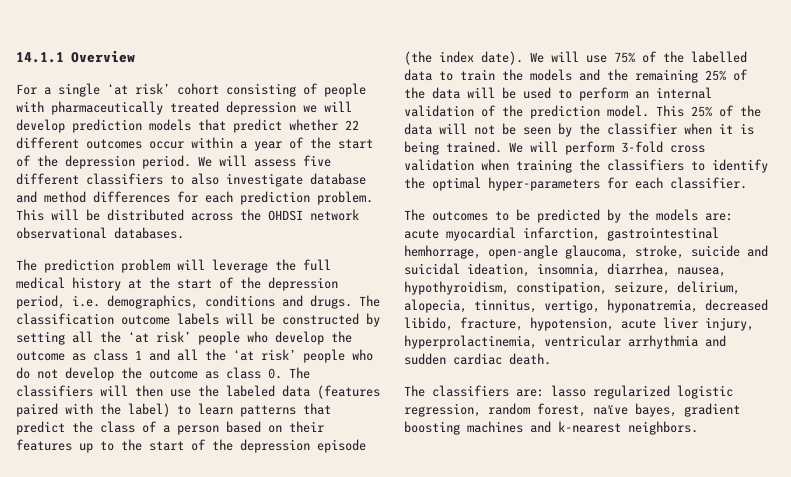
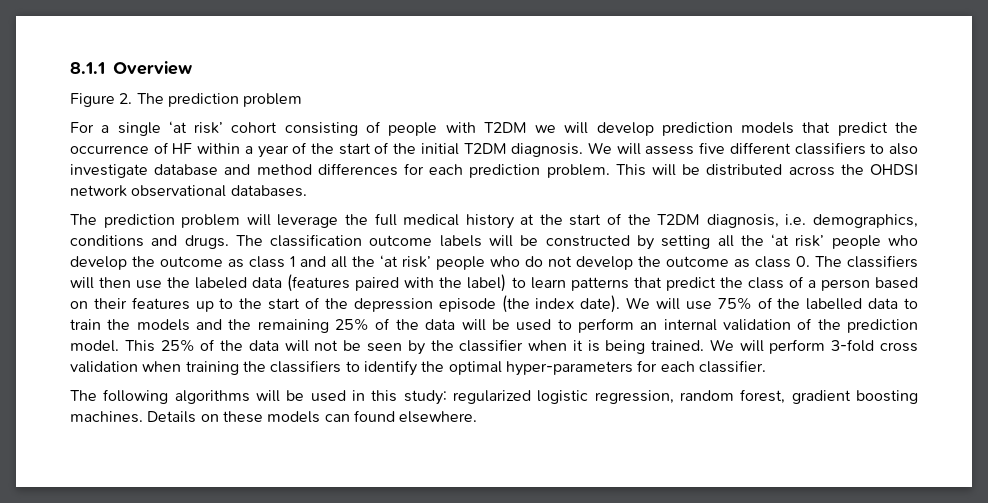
[16,52,64,63] 14.1.1 -> [70,62,105,74] 8.1.1
(135, 56) none -> [70,93,303,107] // Figure 2. The prediction problem
[51,101,296,115] pharmaceutically treated depression -> [483,122,527,133] T2DM
[289,119,359,131] [16,137,184,149] whether 22 different outcomes occur -> [895,122,919,133] [70,142,193,154] the occurrence of HF
[65,155,191,169] depression period. -> [420,143,584,157] initial T2DM diagnosis.
[268,277,338,291] [16,295,65,309] depression period, -> [657,214,779,228] T2DM diagnosis,
[432,209,733,223] [404,227,719,241] [404,245,768,259] [404,263,726,277] [404,281,740,295] [404,299,768,313] [404,317,754,331] [404,335,726,349] [404,353,551,365] [404,385,586,397] outcomes to be predicted by the models are: acute myocardial infarction, gastrointestinal hemhorrage, open-angle glaucoma, stroke, suicide and suicidal ideation, insomnia, diarrhea, nausea, hypothyroidism, constipation, seizure, delirium, alopecia, tinnitus, vertigo, hyponatremia, decreased libido, fracture, hypotension, acute liver injury, hyperprolactinemia, ventricular arrhythmia and sudden cardiac death. // The classifiers are: lasso -> [103,389,447,405] following algorithms will be used in this study:
[593,403,740,417] [404,421,698,435] naïve bayes, gradient boosting machines and k-nearest neighbors. -> [791,390,919,404] [70,410,478,423] gradient boosting machines. Details on these models can found elsewhere.

